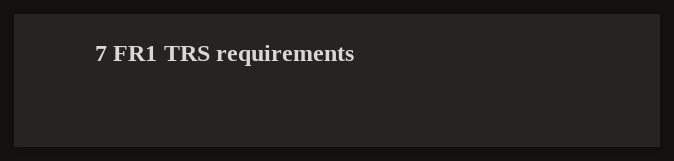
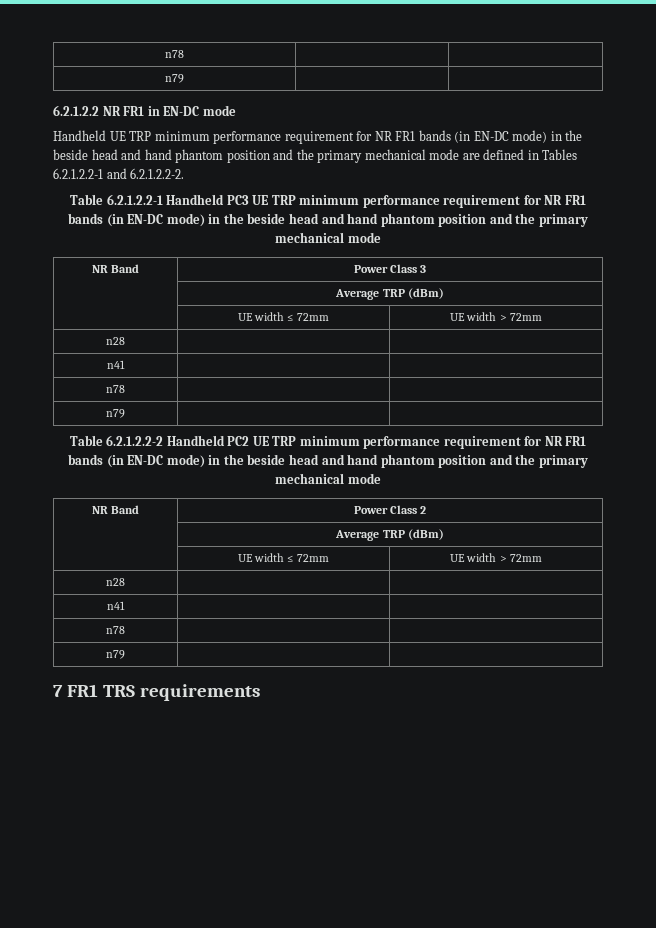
(95, 53) none -> [165,50,184,58] [165,74,184,83] [53,105,236,116] [53,130,583,144] [53,149,578,163] [53,168,185,179] [70,194,586,208] [68,213,588,227] [275,232,381,243] [91,264,140,273] [353,264,427,273] [335,288,444,300] [237,312,330,321] [450,312,542,321] [106,337,125,345] [107,360,125,369] [106,385,125,393] [106,409,125,418] [69,435,587,449] [68,454,588,468] [275,473,381,484] [91,505,140,514] [353,505,427,514] [335,529,444,541] [237,553,330,562] [450,553,542,562] [106,578,125,586] [107,601,125,610] [106,626,125,634] [106,650,125,659] n78 | | // n79 | | // 6.2.1.2.2 NR FR1 in EN-DC mode // Handheld UE TRP minimum performance requirement for NR FR1 bands (in EN-DC mode) in the beside head and hand phantom position and the primary mechanical mode are defined in Tables 6.2.1.2.2-1 and 6.2.1.2.2-2. // Table 6.2.1.2.2-1 Handheld PC3 UE TRP minimum performance requirement for NR FR1 bands (in EN-DC mode) in the beside head and hand phantom position and the primary mechanical mode // NR Band | Power Class 3 // | Average TRP (dBm) // | UE width ≤ 72mm | UE width > 72mm // n28 | | // n41 | | // n78 | | // n79 | | // Table 6.2.1.2.2-2 Handheld PC2 UE TRP minimum performance requirement for NR FR1 bands (in EN-DC mode) in the beside head and hand phantom position and the primary mechanical mode // NR Band | Power Class 2 // | Average TRP (dBm) // | UE width ≤ 72mm | UE width > 72mm // n28 | | // n41 | | // n78 | | // n79 | | //

